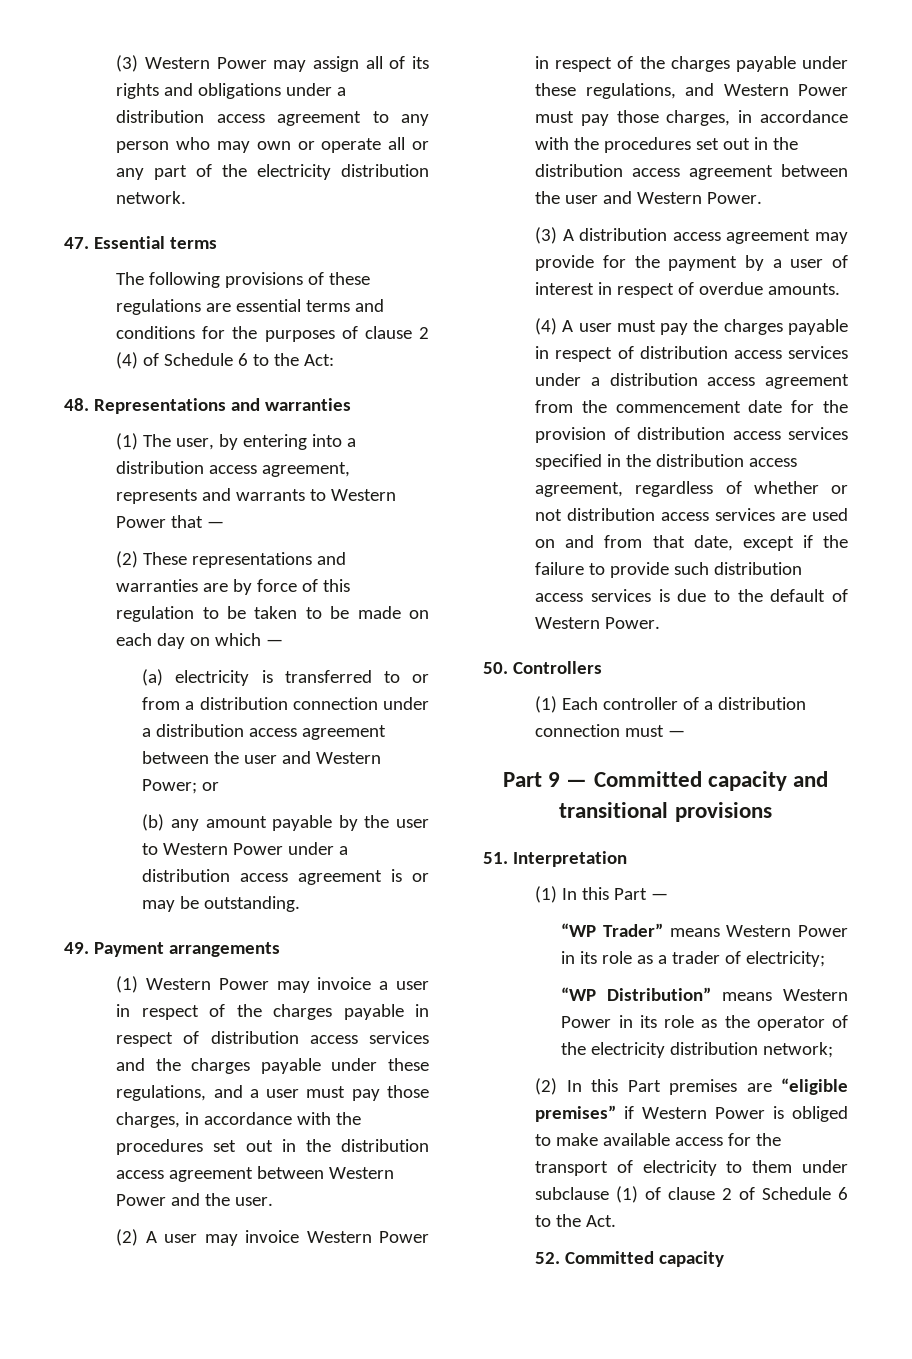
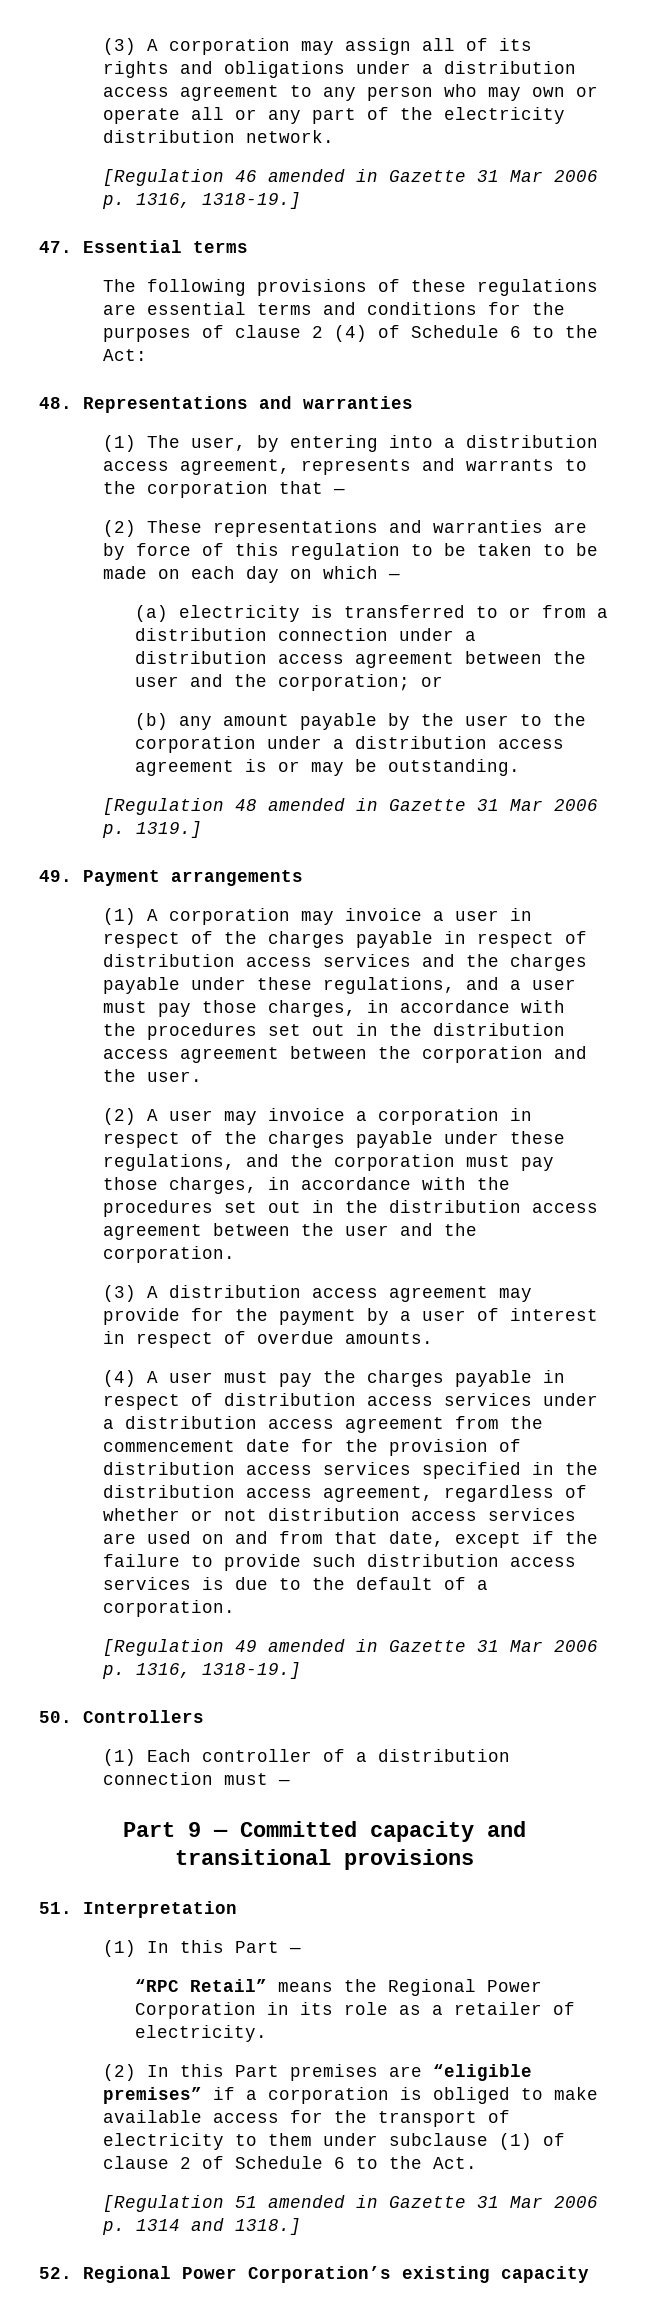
[116,55,267,72] (3) Western Power -> [103,38,291,55] (3) A corporation
(187, 197) none -> [103,169,599,186] [102,192,302,209] // [Regulation 46 amended in Gazette 31 Mar 2006 p. 1316, 1318-19.]
[331,489,397,501] [116,516,167,528] Western Power -> [103,481,269,498] the corporation
[316,752,382,764] [142,779,198,794] Western Power; -> [234,674,411,691] the corporation;
[163,843,284,855] Western Power -> [553,713,587,726] [135,736,257,753] the corporation
(301, 904) none -> [103,798,599,815] [102,821,203,838] // [Regulation 48 amended in Gazette 31 Mar 2006 p. 1319.]
[146,978,269,990] Western Power -> [147,908,291,925] A corporation
[329,1167,395,1179] [116,1194,167,1206] Western Power -> [378,1046,544,1063] the corporation
[306,1231,429,1243] Western Power -> [356,1108,500,1125] a corporation
[723,84,848,96] Western Power -> [290,1154,456,1171] the corporation
[637,192,763,204] Western Power. -> [444,1223,478,1236] [103,1246,236,1263] the corporation.
[535,617,661,629] Western Power. -> [477,1580,489,1590] [103,1600,236,1617] [103,1639,599,1656] [102,1662,302,1679] a corporation. // [Regulation 49 amended in Gazette 31 Mar 2006 p. 1316, 1318-19.]
[561,923,848,937] “WP Trader” means Western Power -> [135,1979,543,1996] [135,2002,257,2019] “RPC Retail” means the Regional Power Corporation
[672,951,826,967] [561,987,848,1001] [561,1015,848,1031] [561,1042,834,1058] trader of electricity; // “WP Distribution” means Western Power in its role as the operator of the electricity distribution network; -> [454,2002,576,2015] [135,2025,268,2042] retailer of electricity.
[642,1107,766,1119] Western Power -> [246,2087,390,2104] a corporation
[535,1251,655,1264] 52. Committed -> [103,2195,599,2212] [102,2218,302,2235] [39,2266,490,2283] [Regulation 51 amended in Gazette 31 Mar 2006 p. 1314 and 1318.] // 52. Regional Power Corporation’s existing

